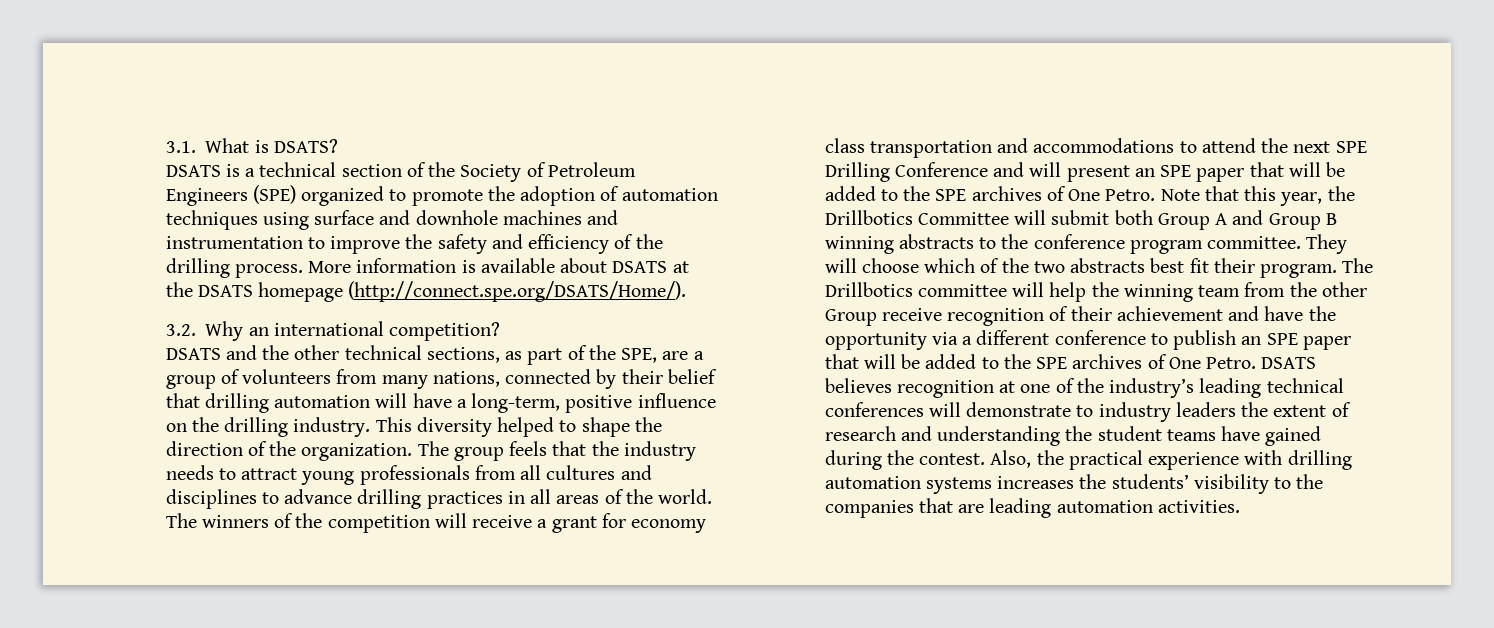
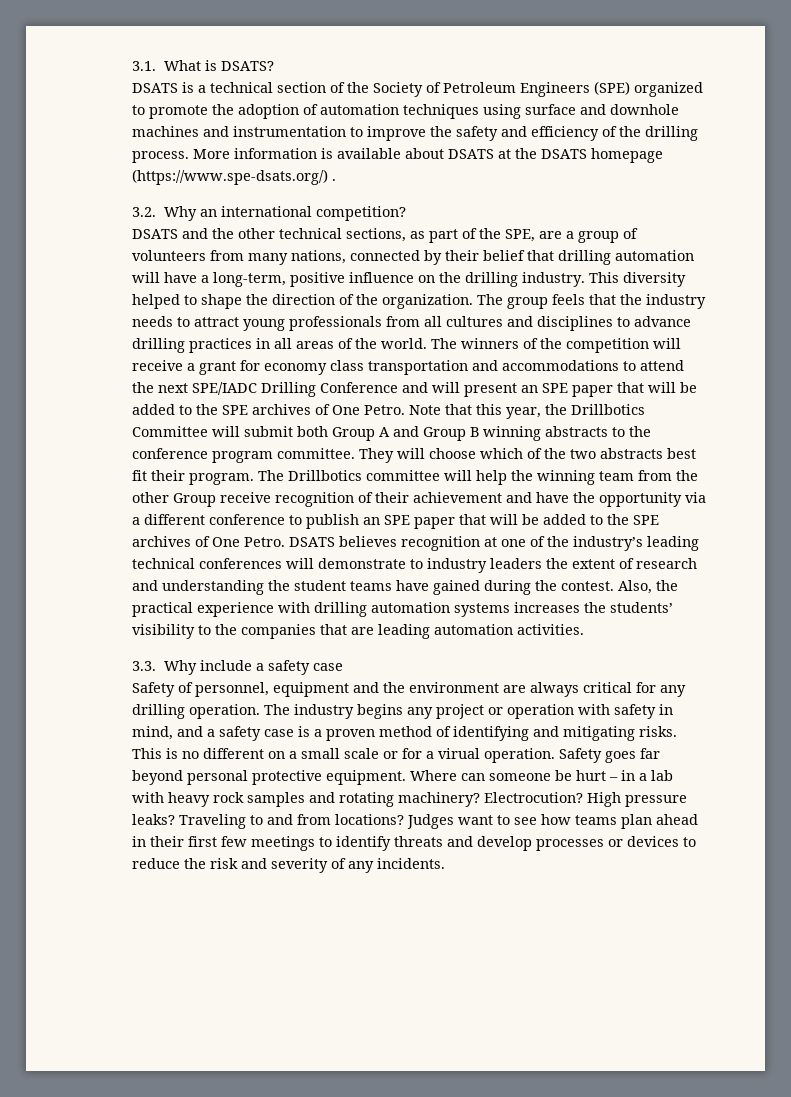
[348,281,687,302] (http://connect.spe.org/DSATS/Home/). -> [132,169,337,185] (https://www.spe-dsats.org/) .
[1335,141,1367,153] SPE -> [192,382,258,395] SPE/IADC
(1240, 506) none -> [132,660,343,675] [132,682,687,697] [132,704,674,719] [132,726,678,741] [132,748,661,763] [132,770,674,785] [132,792,688,807] [132,814,699,829] [132,836,697,851] [132,858,446,873] // 3.3. Why include a safety case // Safety of personnel, equipment and the environment are always critical for any drilling operation. The industry begins any project or operation with safety in mind, and a safety case is a proven method of identifying and mitigating risks. This is no different on a small scale or for a virual operation. Safety goes far beyond personal protective equipment. Where can someone be hurt – in a lab with heavy rock samples and rotating machinery? Electrocution? High pressure leaks? Traveling to and from locations? Judges want to see how teams plan ahead in their first few meetings to identify threats and develop processes or devices to reduce the risk and severity of any incidents.

